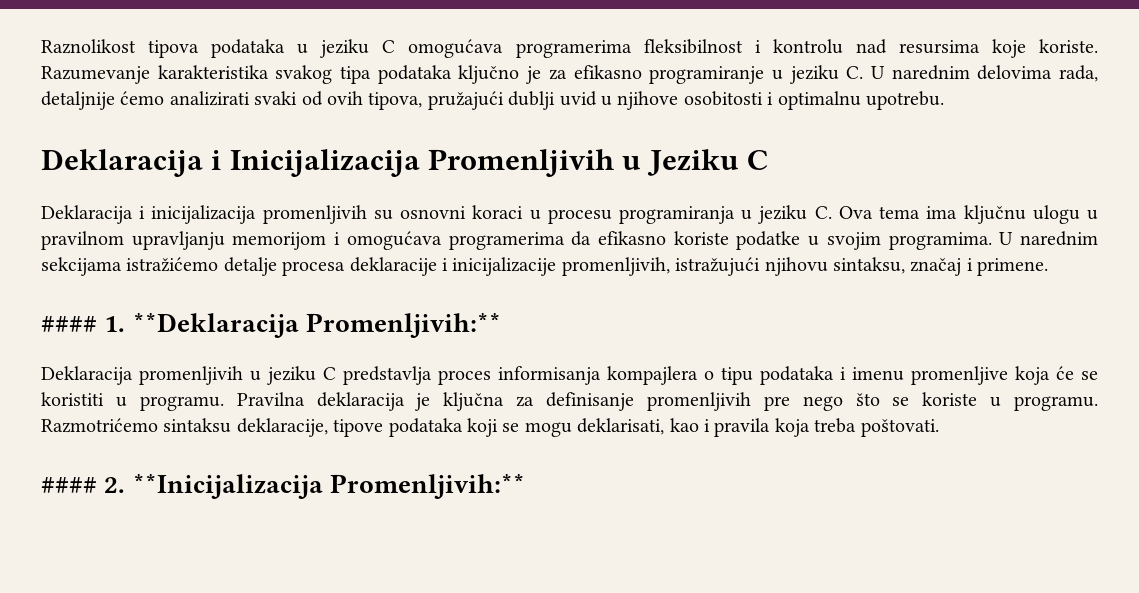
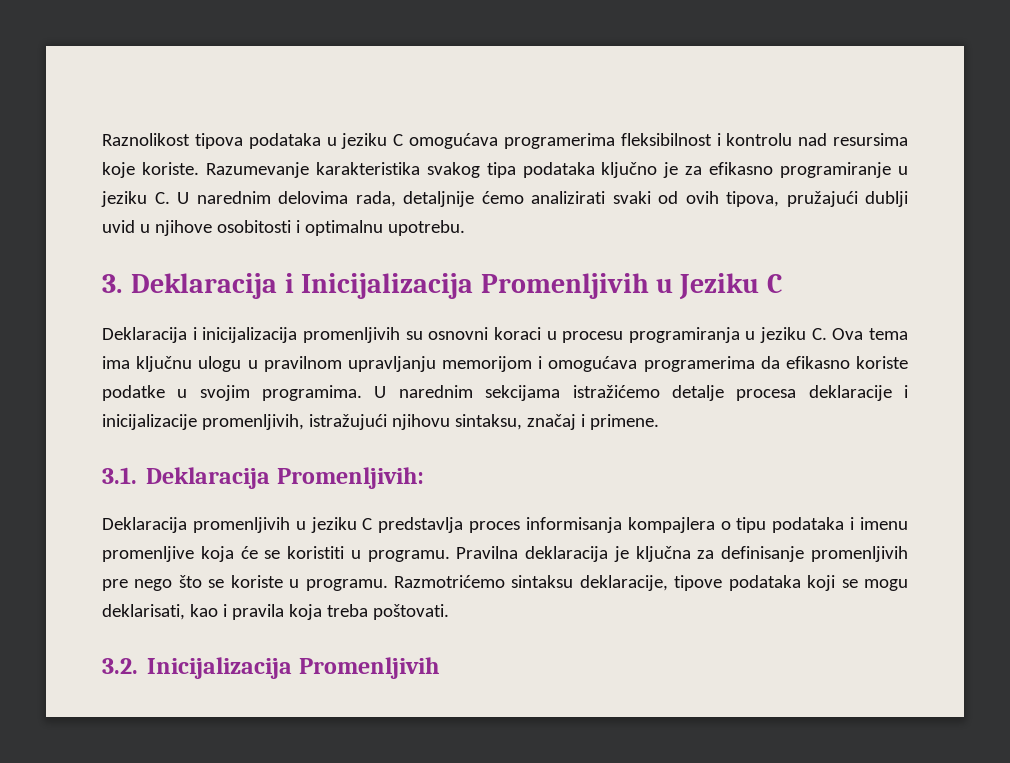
(944, 100) none -> [102,274,122,293] 3.
[41,312,501,338] #### 1. **Deklaracija Promenljivih:** -> [102,467,424,489] 3.1. Deklaracija Promenljivih:
[41,473,525,499] #### 2. **Inicijalizacija Promenljivih:** -> [102,657,439,679] 3.2. Inicijalizacija Promenljivih

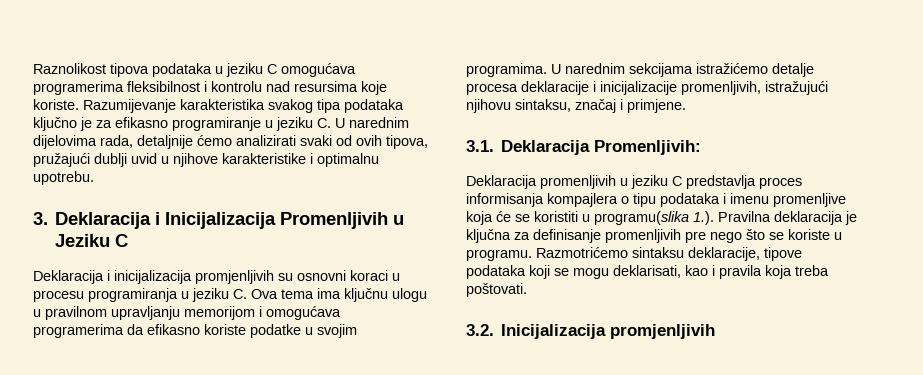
[205,162,309,178] Razumevanje -> [83,99,176,113] Razumijevanje
[278,191,348,204] delovima -> [33,135,97,149] dijelovima
[216,220,291,233] osobitosti -> [222,153,306,164] karakteristike
[302,327,400,343] promenljivih -> [195,270,274,284] promjenljivih
[589,414,659,430] primene. -> [627,99,686,113] primjene.
[367,550,450,562] programu. -> [594,211,714,225] programu(slika 1.).
[298,657,439,679] Promenljivih -> [610,324,716,339] promjenljivih

